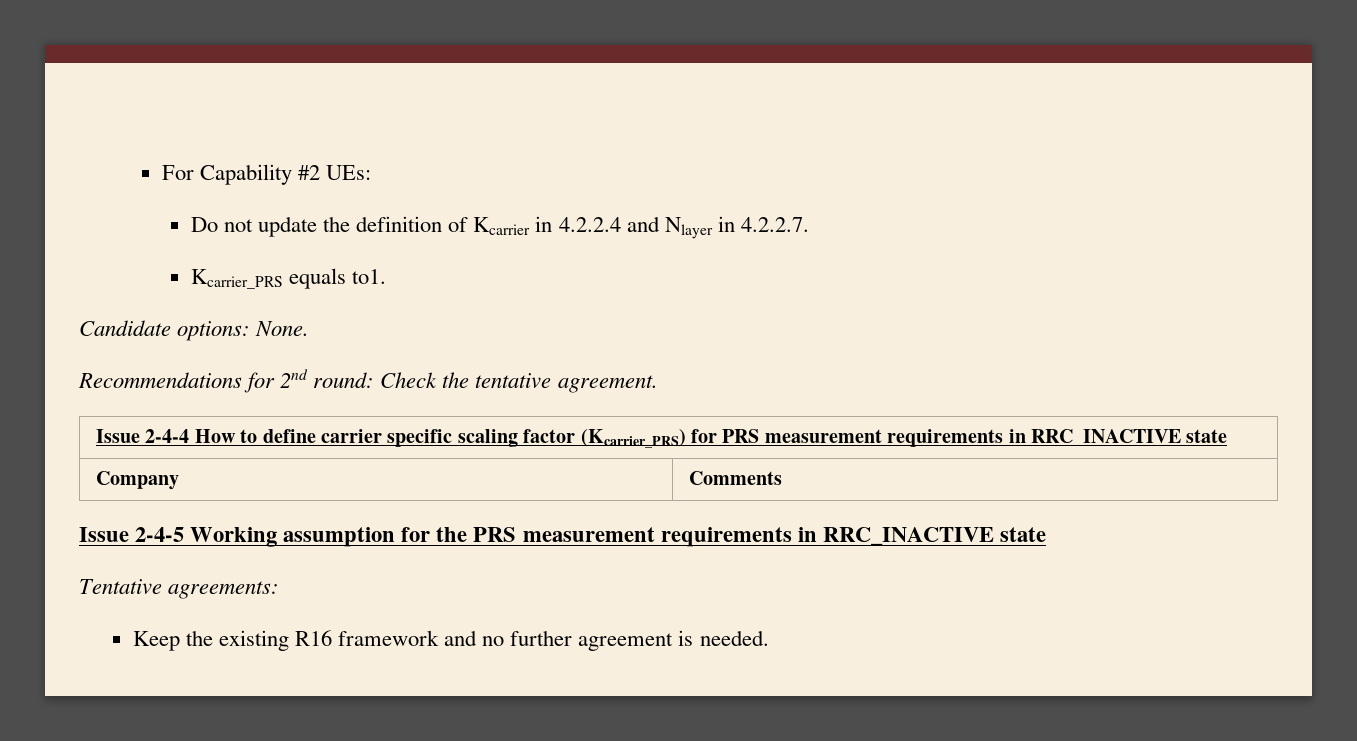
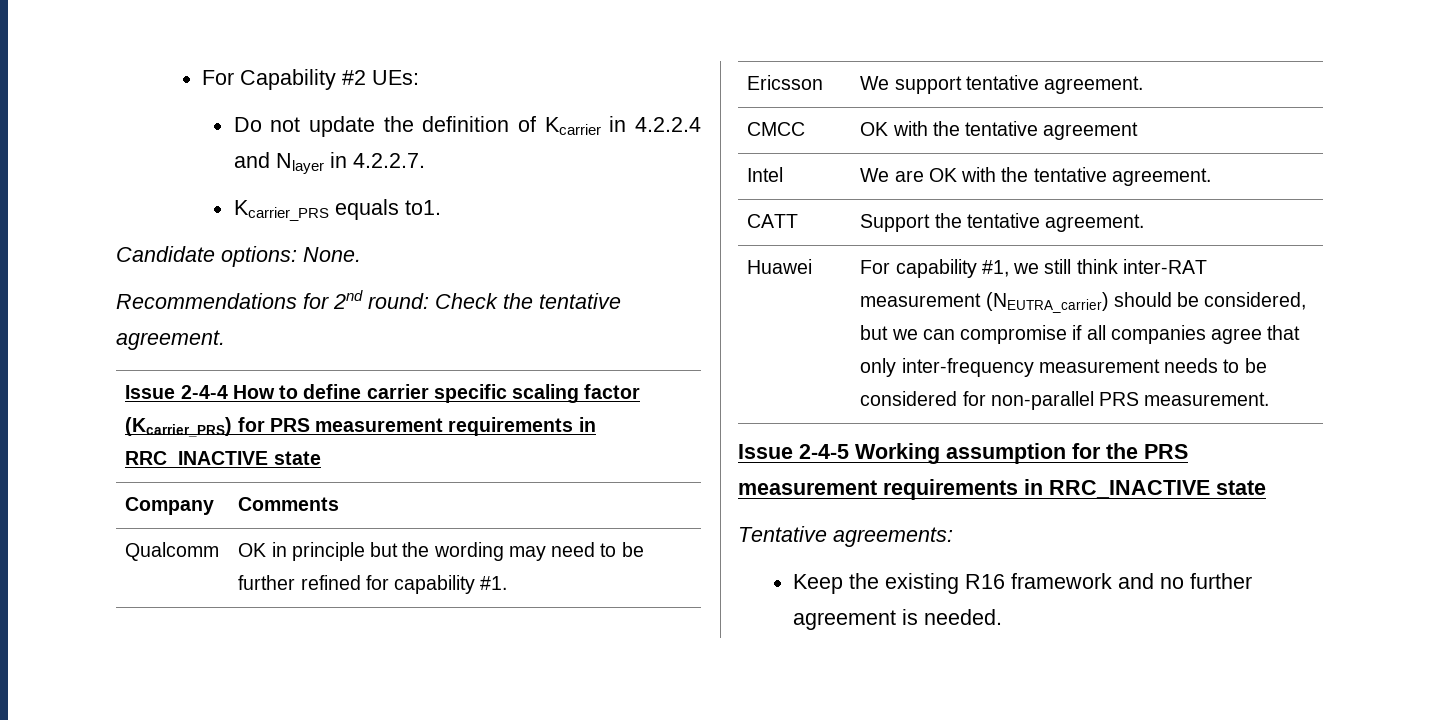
(783, 478) none -> [125,542,220,561] [238,542,644,561] [238,575,508,594] [747,75,824,90] [860,75,1144,94] [747,122,806,136] [860,121,1139,140] [747,167,784,182] [860,167,1211,186] [747,214,799,228] [860,213,1145,232] [747,259,813,274] [860,259,1207,278] [860,292,1307,313] [860,325,1301,344] [860,358,1267,377] [860,391,1270,410] // Qualcomm | OK in principle but the wording may need to be further refined for capability #1. // Ericsson | We support tentative agreement. // CMCC | OK with the tentative agreement // Intel | We are OK with the tentative agreement. // CATT | Support the tentative agreement. // Huawei | For capability #1, we still think inter-RAT measurement (NEUTRA_carrier) should be considered, but we can compromise if all companies agree that only inter-frequency measurement needs to be considered for non-parallel PRS measurement.

